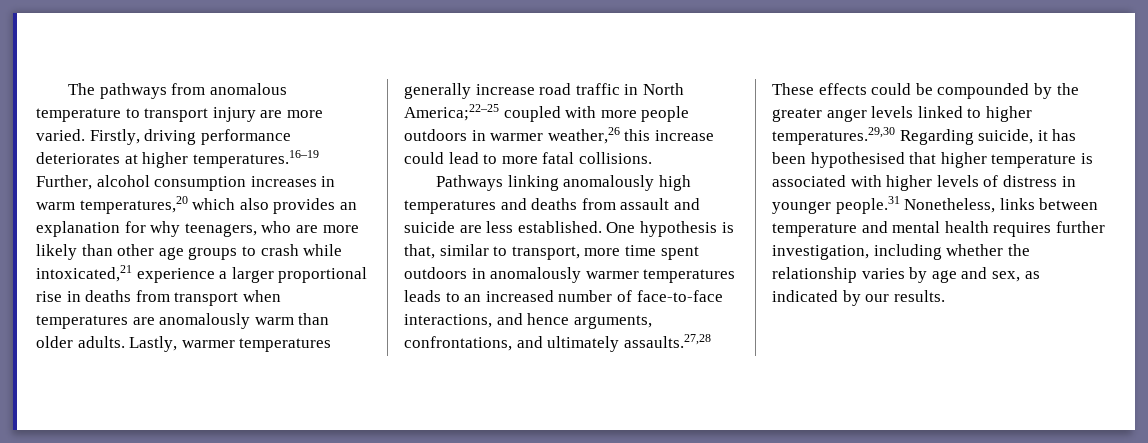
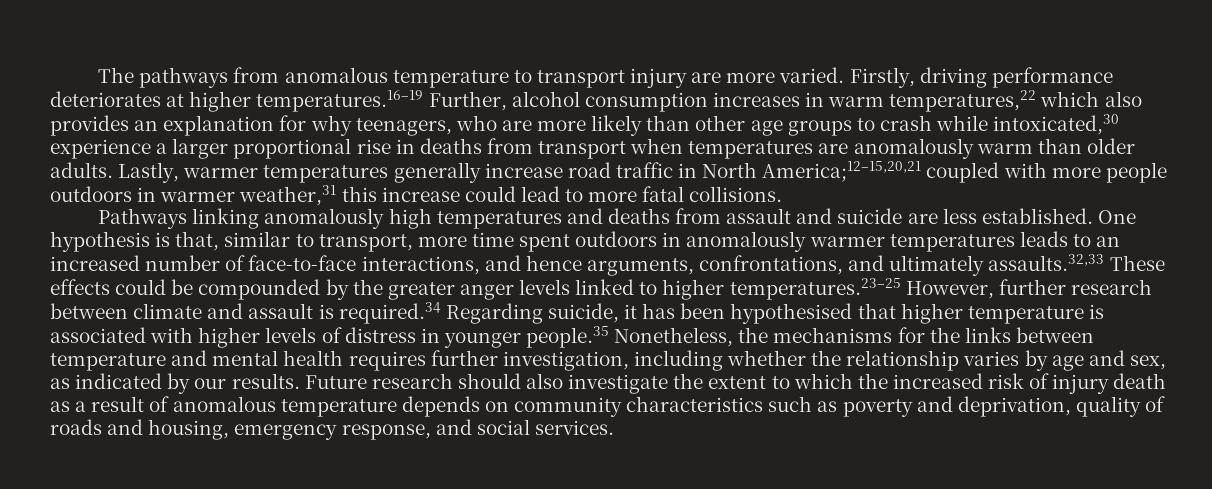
[79,196,188,214] temperatures,20 -> [889,90,1037,112] temperatures,22
[36,265,132,282] intoxicated,21 -> [993,114,1120,135] intoxicated,30
[404,104,499,121] America;22–25 -> [762,161,922,182] America;12–15,20,21
[547,127,620,144] weather,26 -> [239,185,337,206] weather,31
[623,334,711,348] assaults.27,28 -> [988,254,1105,271] assaults.32,33
[772,127,895,145] temperatures.29,30 -> [729,278,1152,300] [50,302,441,324] temperatures.23–25 However, further research between climate and assault is required.34
[835,196,996,214] people.31 Nonetheless, -> [526,326,960,348] people.35 Nonetheless, the mechanisms for the
(945, 296) none -> [304,373,1167,394] [50,396,1166,417] [50,419,614,440] Future research should also investigate the extent to which the increased risk of injury death as a result of anomalous temperature depends on community characteristics such as poverty and deprivation, quality of roads and housing, emergency response, and social services.

